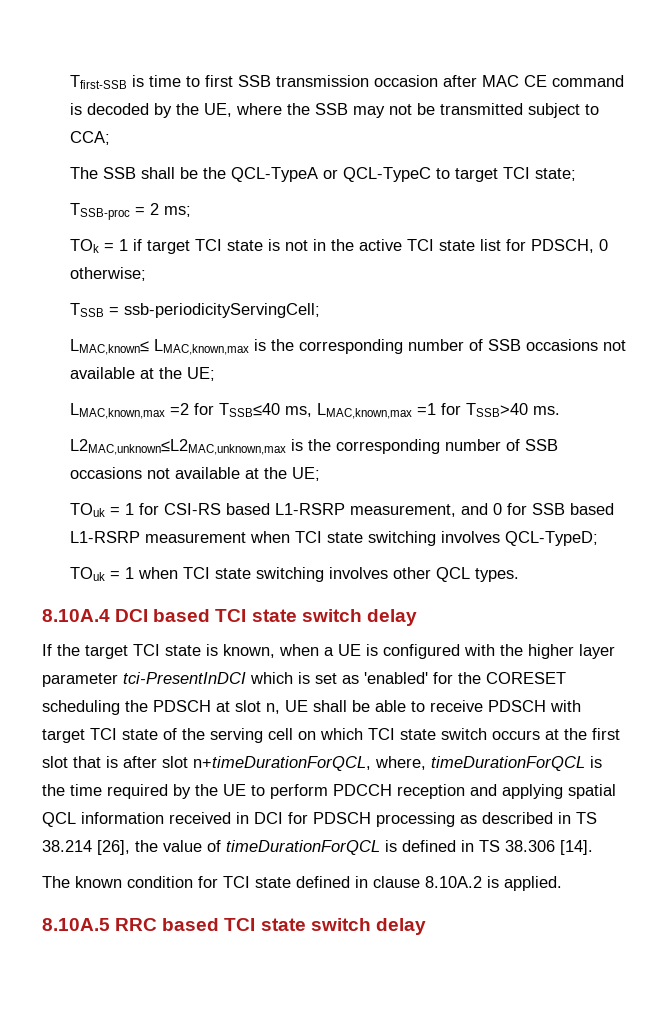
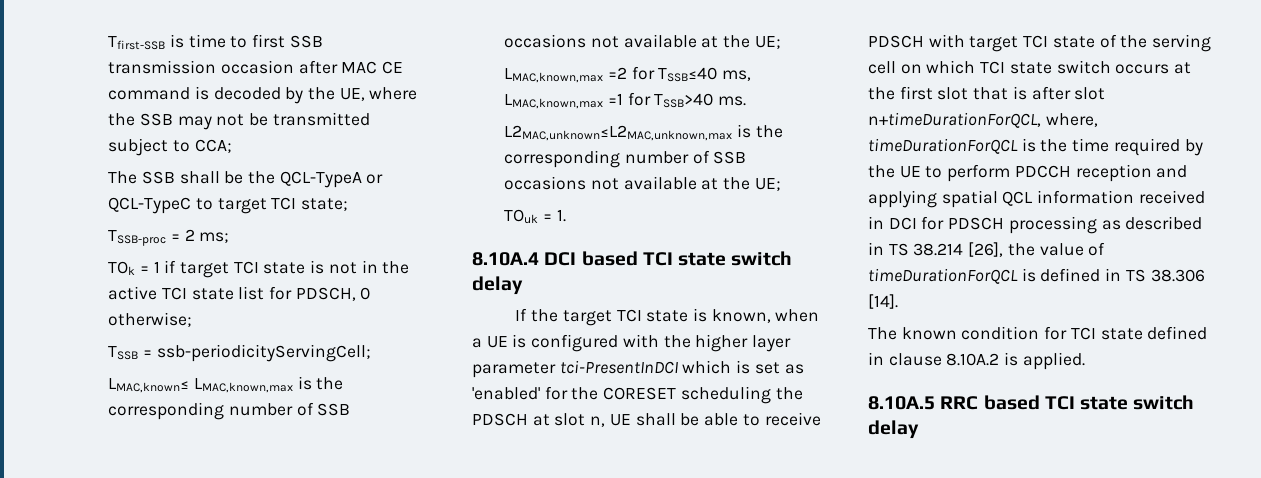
[125,503,615,517] [70,531,599,546] [70,567,520,582] 1 for CSI-RS based L1-RSRP measurement, and 0 for SSB based L1-RSRP measurement when TCI state switching involves QCL-TypeD; // TOuk = 1 when TCI state switching involves other QCL types. -> [556,209,566,222] 1.

